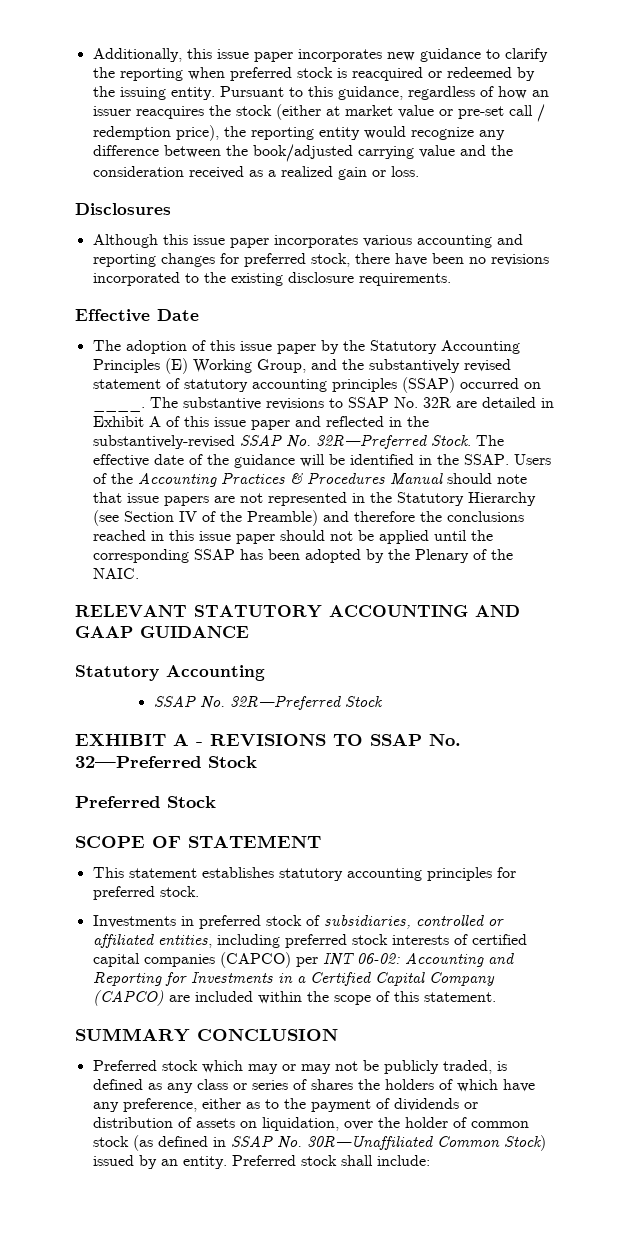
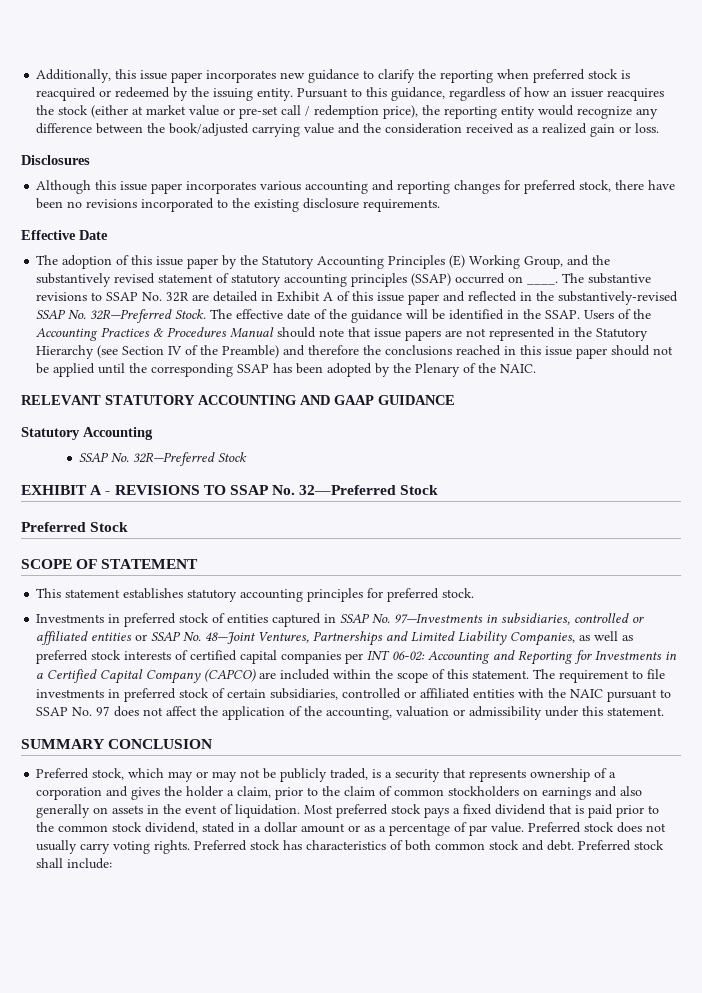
[323,915,504,929] [92,934,280,948] subsidiaries, controlled or affiliated entities, including -> [227,613,645,627] [36,631,634,646] entities captured in SSAP No. 97—Investments in subsidiaries, controlled or affiliated entities or SSAP No. 48—Joint Ventures, Partnerships and Limited Liability Companies, as well as
[219,952,291,968] (CAPCO) -> (342, 657) none
(496, 997) none -> [533,669,666,683] [36,688,672,702] [36,706,665,720] The requirement to file investments in preferred stock of certain subsidiaries, controlled or affiliated entities with the NAIC pursuant to SSAP No. 97 does not affect the application of the accounting, valuation or admissibility under this statement.
[161,1060,198,1071] stock -> [92,768,125,780] stock,
[92,1079,535,1093] [92,1098,478,1112] [92,1117,529,1131] [92,1135,546,1151] [92,1155,227,1169] defined as any class or series of shares the holders of which have any preference, either as to the payment of dividends or distribution of assets on liquidation, over the holder of common stock (as defined in SSAP No. 30R—Unaffiliated Common Stock) issued by an entity. -> [385,768,617,782] [36,786,643,800] [36,804,660,818] [36,822,667,836] [36,840,575,854] a security that represents ownership of a corporation and gives the holder a claim, prior to the claim of common stockholders on earnings and also generally on assets in the event of liquidation. Most preferred stock pays a fixed dividend that is paid prior to the common stock dividend, stated in a dollar amount or as a percentage of par value. Preferred stock does not usually carry voting rights. Preferred stock has characteristics of both common stock and debt.

